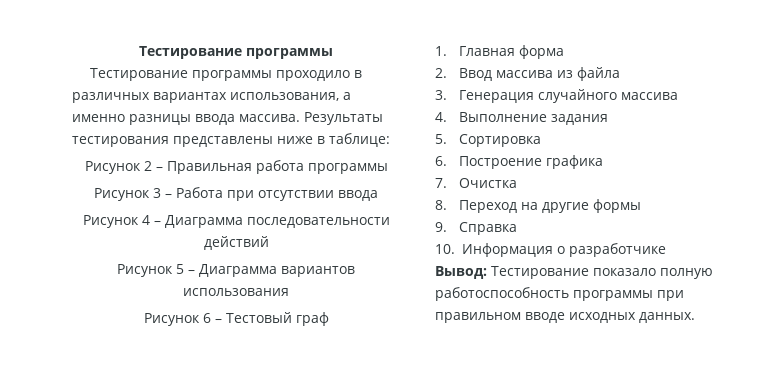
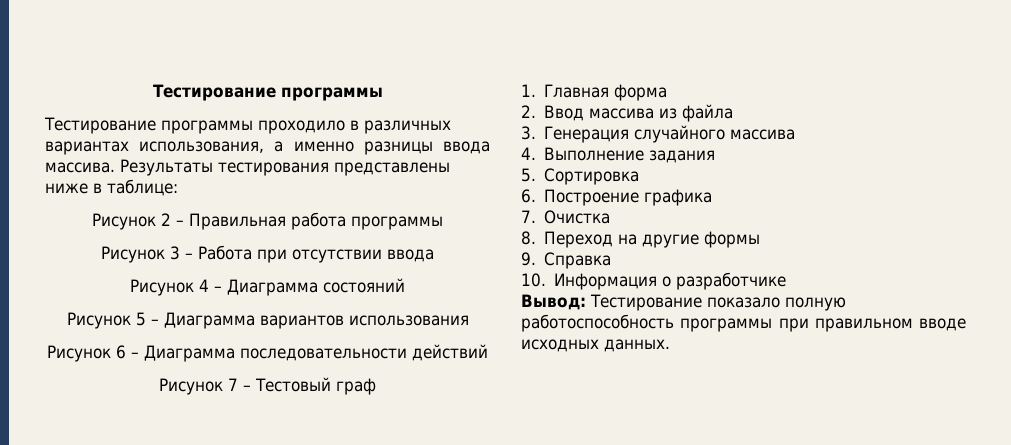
[246,217,390,228] [203,236,269,250] последовательности действий -> [323,278,405,293] состояний
(222, 321) none -> [144,344,488,362] [159,378,251,395] Диаграмма последовательности действий // Рисунок 7 –

